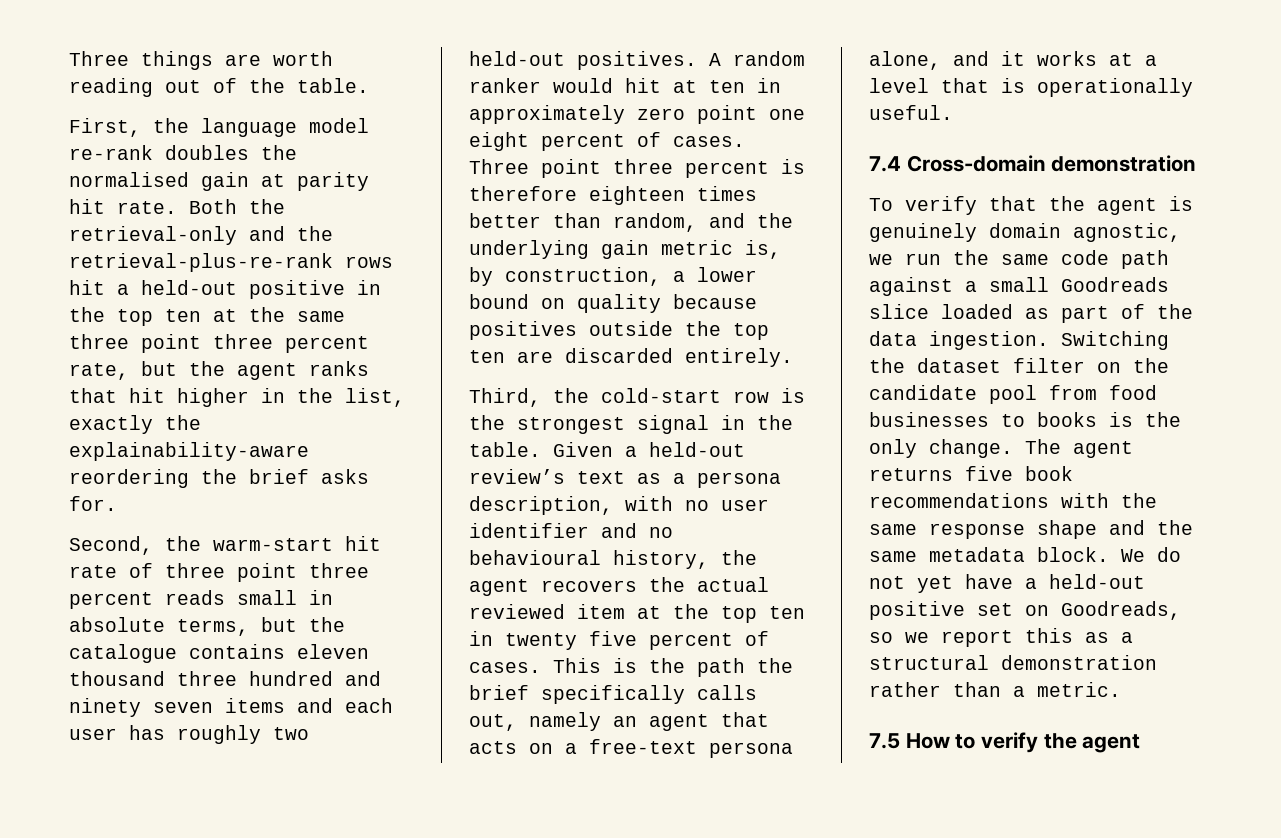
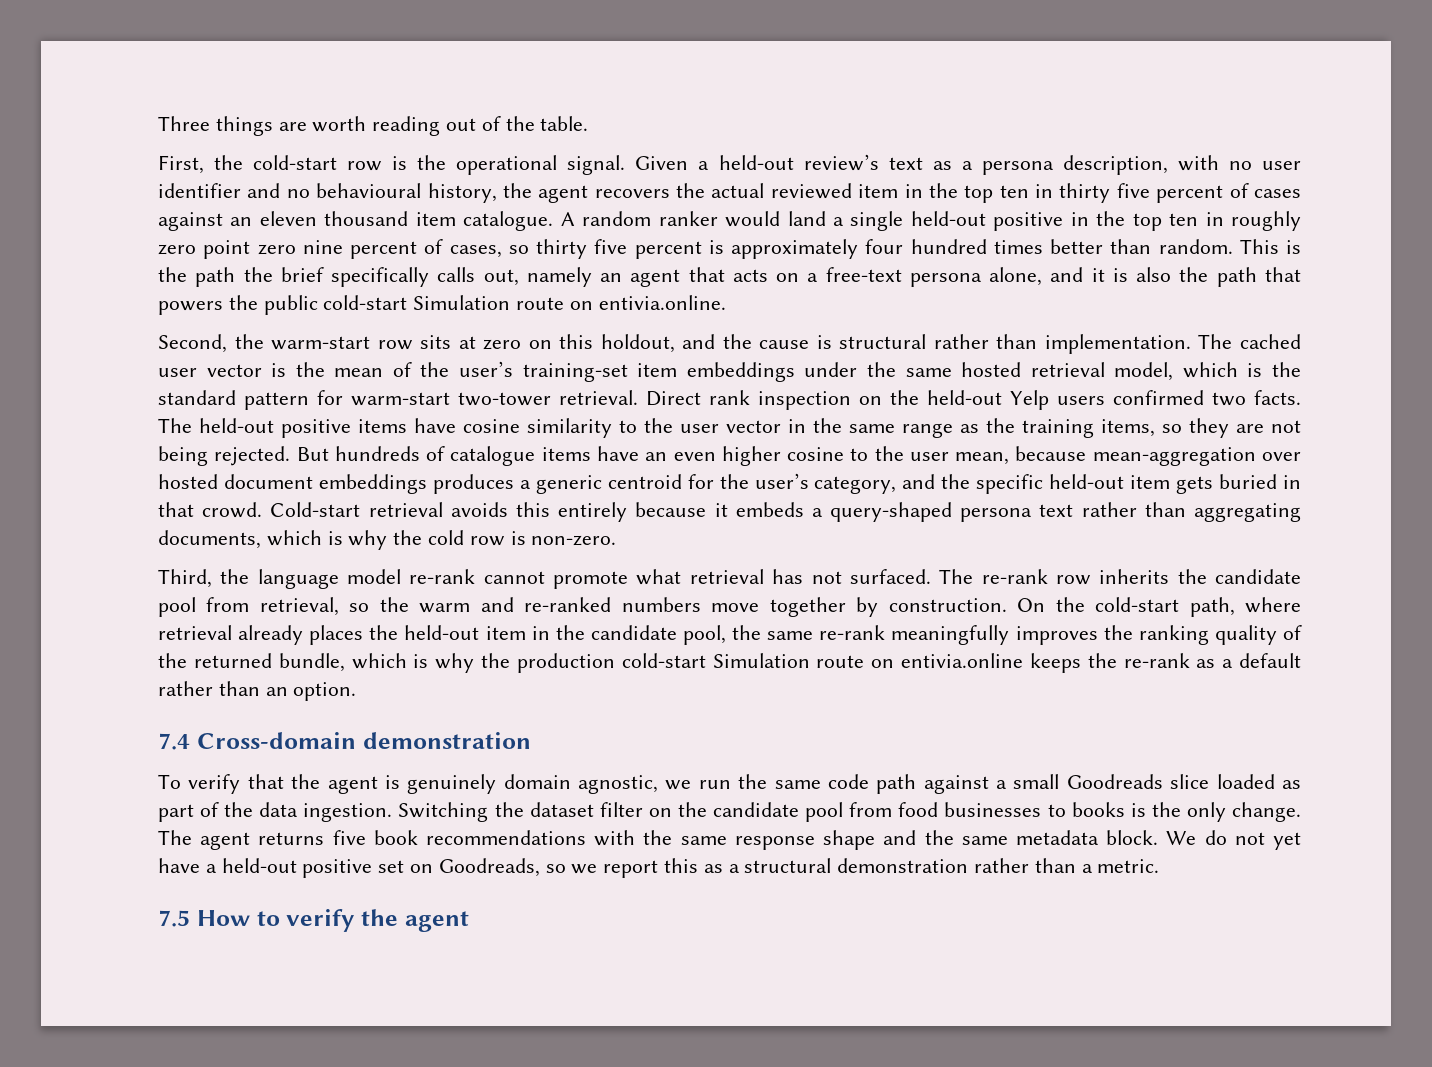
[201,118,369,137] [69,145,297,160] [69,172,369,191] [69,199,285,214] [69,226,333,245] [69,253,393,272] [69,280,381,299] [69,307,345,326] [69,334,369,353] [69,361,369,380] [69,388,405,407] [69,415,201,434] [69,442,309,461] [69,469,369,488] [69,496,117,511] [69,536,381,555] [69,563,369,582] [69,590,333,609] [69,617,345,636] [69,644,369,663] [69,671,381,686] [69,698,393,717] [69,725,309,744] [469,51,805,70] [469,78,781,93] [469,105,805,124] [469,132,745,151] [469,159,805,178] [469,186,757,205] [469,213,793,232] [469,240,781,259] [469,267,757,286] [469,294,757,313] [469,321,769,340] [469,348,793,367] [469,388,805,407] [469,415,793,434] [469,442,541,457] language model re-rank doubles the normalised gain at parity hit rate. Both the retrieval-only and the retrieval-plus-re-rank rows hit a held-out positive in the top ten at the same three point three percent rate, but the agent ranks that hit higher in the list, exactly the explainability-aware reordering the brief asks for. // Second, the warm-start hit rate of three point three percent reads small in absolute terms, but the catalogue contains eleven thousand three hundred and ninety seven items and each user has roughly two held-out positives. A random ranker would hit at ten in approximately zero point one eight percent of cases. Three point three percent is therefore eighteen times better than random, and the underlying gain metric is, by construction, a lower bound on quality because positives outside the top ten are discarded entirely. // Third, the cold-start row is the strongest signal in the table. -> [253,155,626,175] cold-start row is the operational signal.
[637,604,805,623] [469,631,577,650] at the top ten in twenty -> [904,183,1111,203] in the top ten in thirty
[469,662,541,673] cases. -> [1254,189,1302,198] [158,211,1302,231] [158,239,1233,259] cases against an eleven thousand item catalogue. A random ranker would land a single held-out positive in the top ten in roughly zero point zero nine percent of cases, so thirty five percent is approximately four hundred times better than random.
[1037,51,1157,66] [869,78,1193,97] [869,105,953,120] works at a level that is operationally useful. -> [1112,267,1301,287] [158,295,726,315] [158,334,1301,354] [158,361,1301,382] [158,390,1301,410] [158,418,1301,438] [158,446,1302,466] [158,473,1301,494] [158,502,1301,522] [158,530,617,550] [158,569,1302,589] [158,597,1302,617] [158,625,1302,645] [158,653,1301,673] [158,681,357,701] is also the path that powers the public cold-start Simulation route on entivia.online. // Second, the warm-start row sits at zero on this holdout, and the cause is structural rather than implementation. The cached user vector is the mean of the user’s training-set item embeddings under the same hosted retrieval model, which is the standard pattern for warm-start two-tower retrieval. Direct rank inspection on the held-out Yelp users confirmed two facts. The held-out positive items have cosine similarity to the user vector in the same range as the training items, so they are not being rejected. But hundreds of catalogue items have an even higher cosine to the user mean, because mean-aggregation over hosted document embeddings produces a generic centroid for the user’s category, and the specific held-out item gets buried in that crowd. Cold-start retrieval avoids this entirely because it embeds a query-shaped persona text rather than aggregating documents, which is why the cold row is non-zero. // Third, the language model re-rank cannot promote what retrieval has not surfaced. The re-rank row inherits the candidate pool from retrieval, so the warm and re-ranked numbers move together by construction. On the cold-start path, where retrieval already places the held-out item in the candidate pool, the same re-rank meaningfully improves the ranking quality of the returned bundle, which is why the production cold-start Simulation route on entivia.online keeps the re-rank as a default rather than an option.

